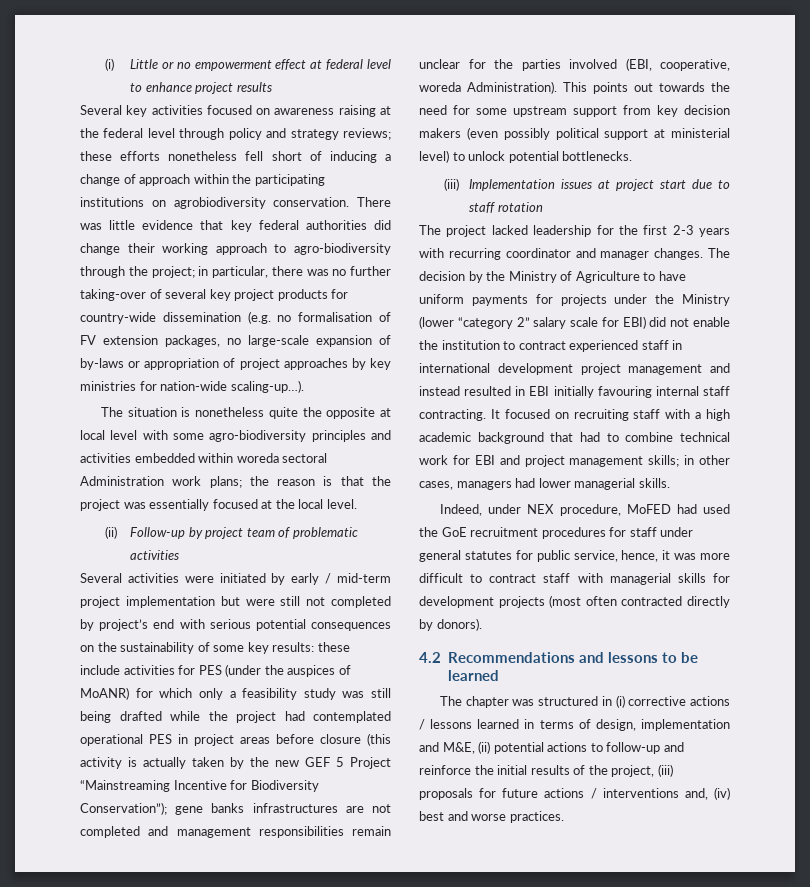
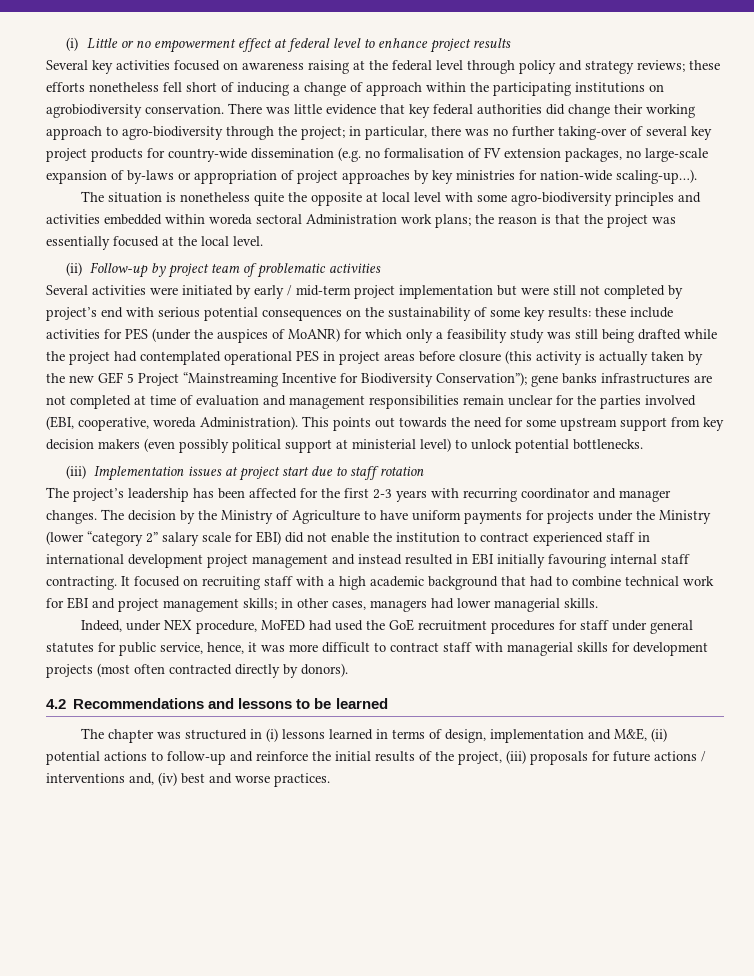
(140, 832) none -> [134,395,259,406] at time of evaluation
[446,225,592,237] project lacked leadership -> [73,488,297,502] project’s leadership has been affected
[628,696,730,706] [419,719,425,730] corrective actions / -> (278, 735) none

